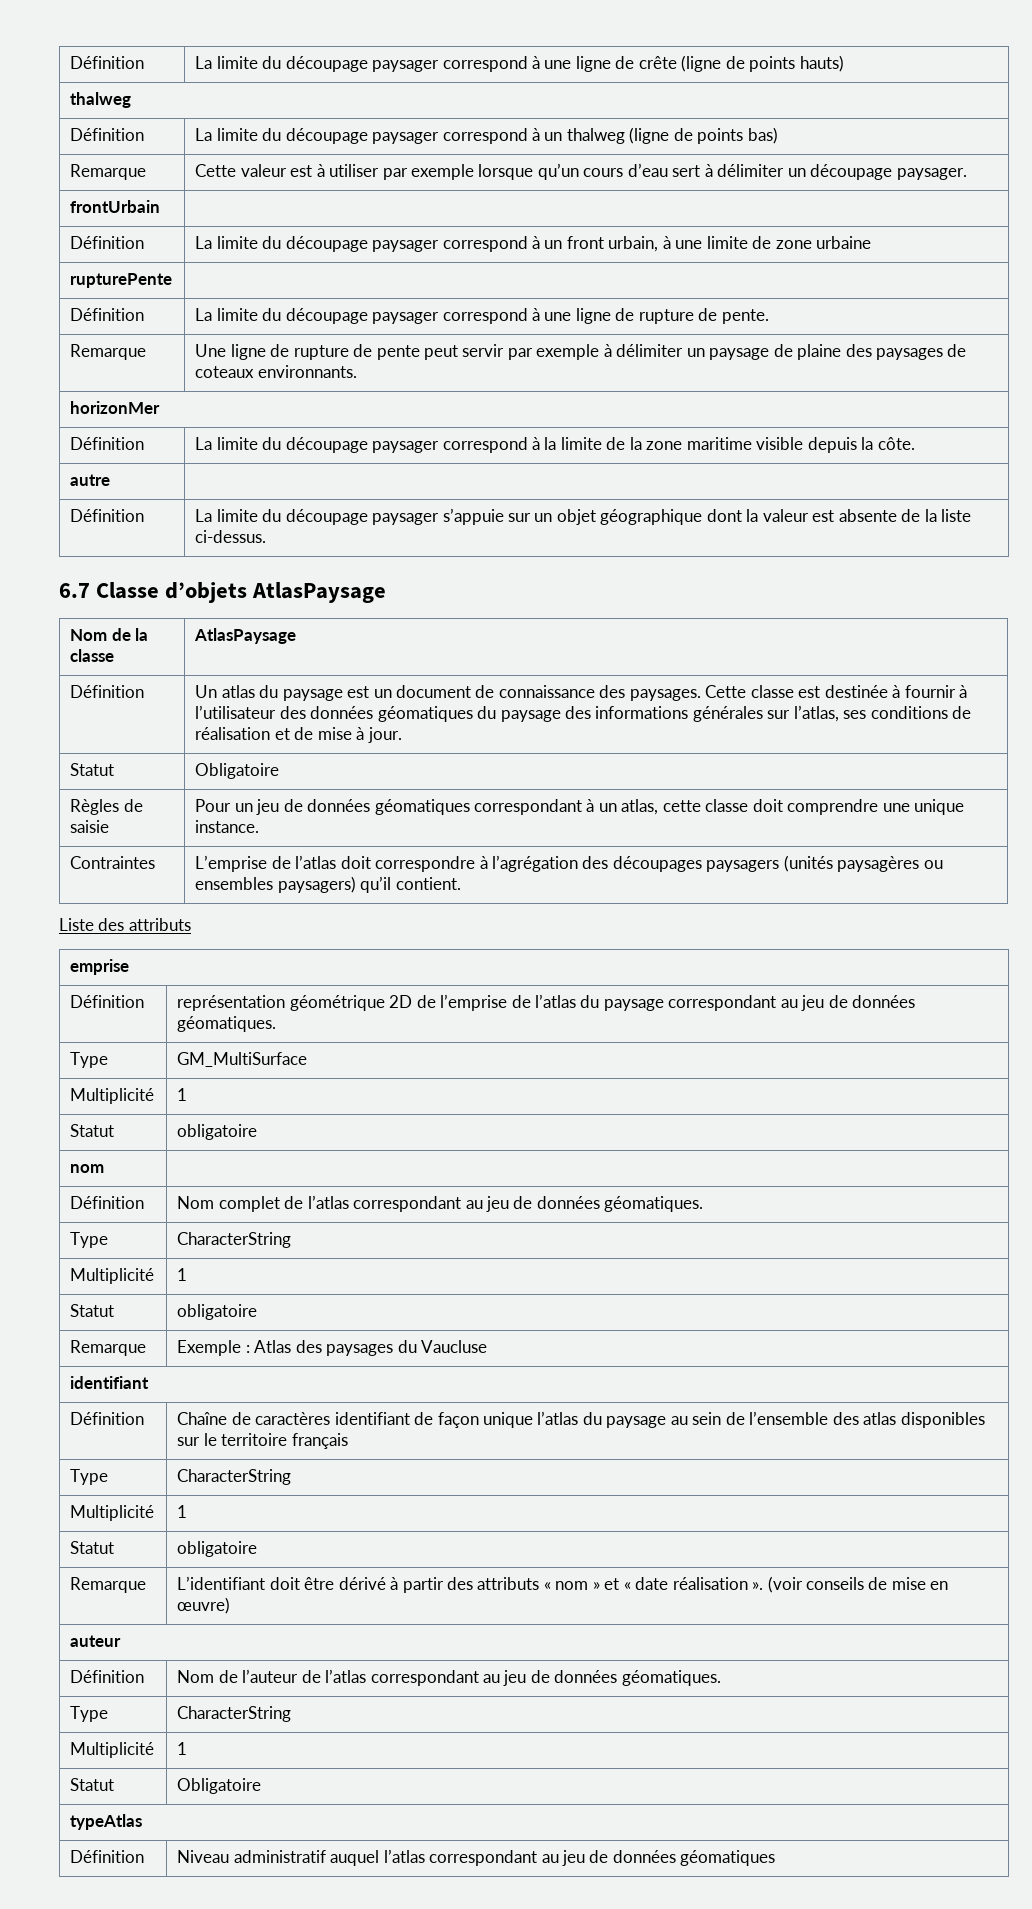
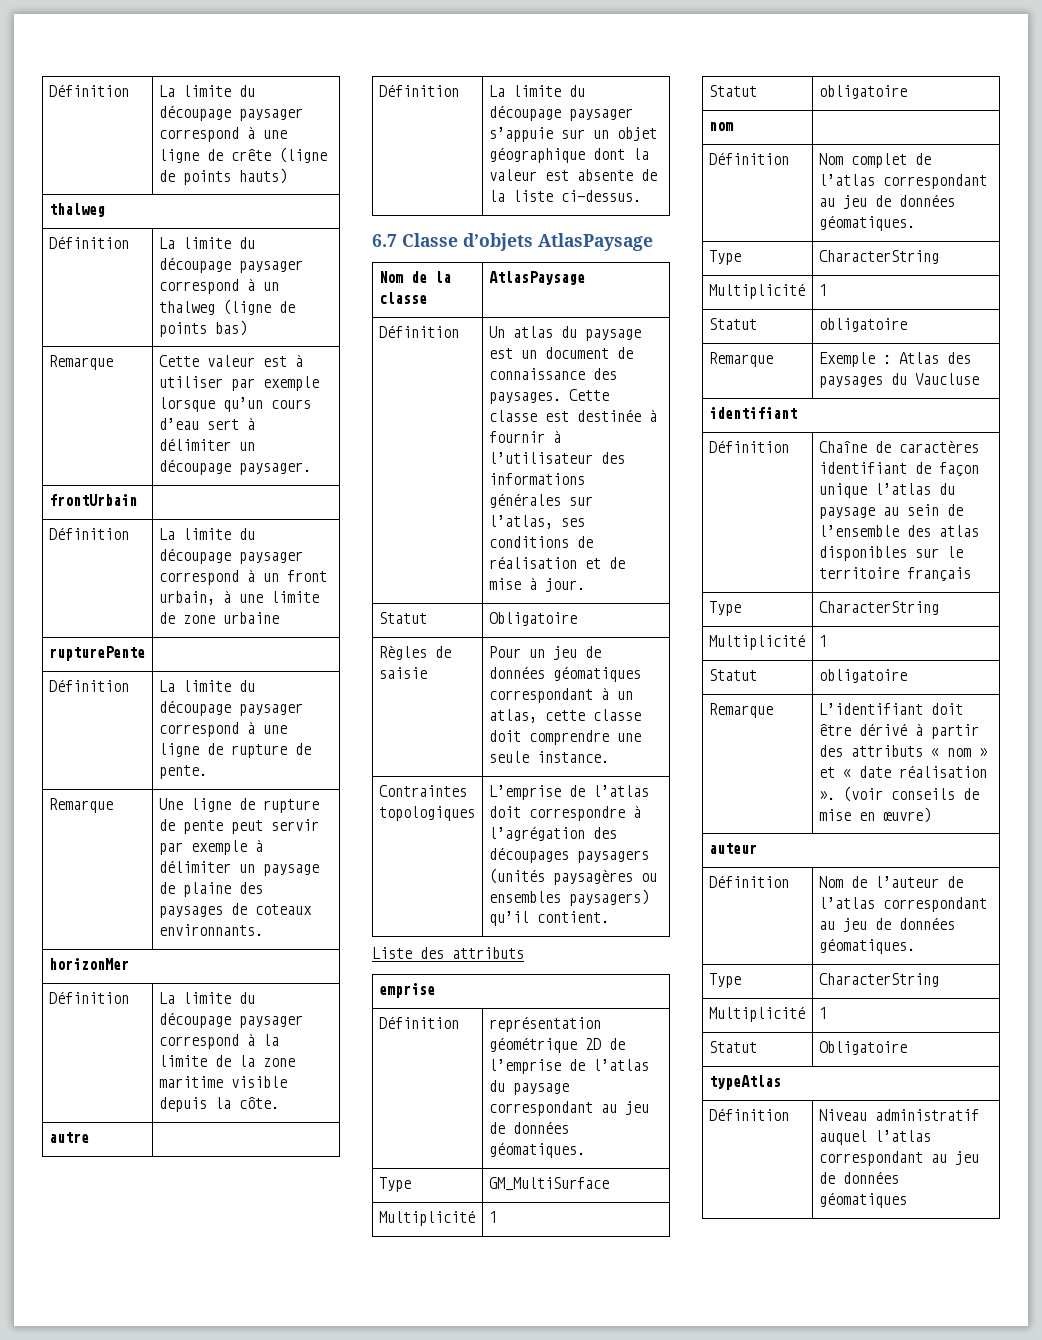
[310,706,592,722] données géomatiques du paysage des -> (625, 458) none
[914,799,965,815] unique -> [488,751,529,763] seule
(156, 862) none -> [378,806,475,821] topologiques

